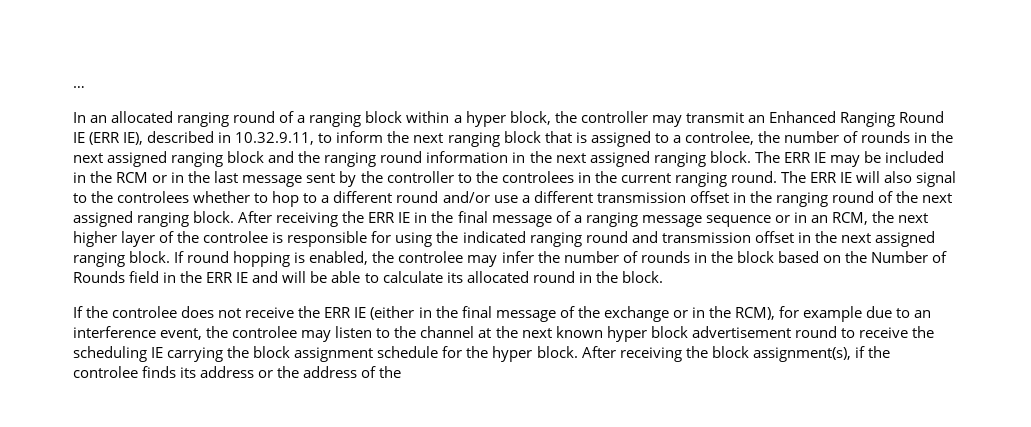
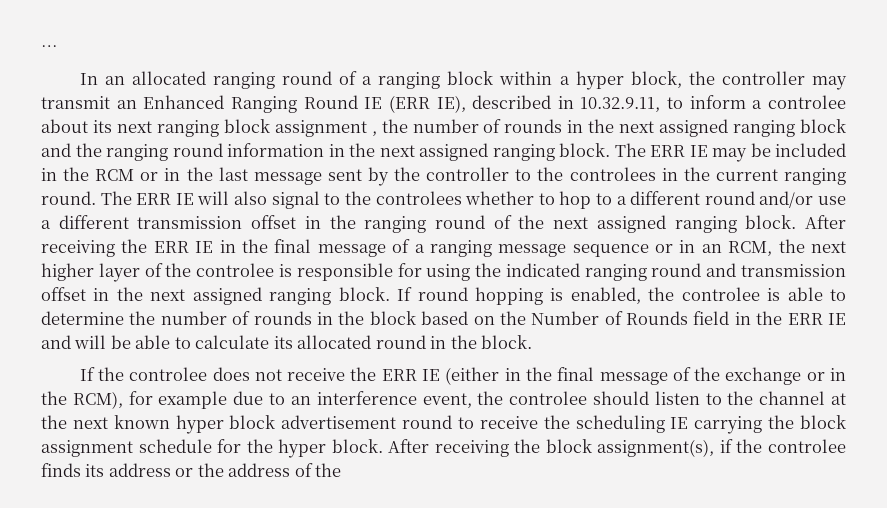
[387,131,754,147] the next ranging block that is assigned to a controlee, -> [752,95,846,109] [41,119,377,137] a controlee about its next ranging block assignment ,
[467,251,534,267] may infer -> [767,287,846,301] [41,311,124,325] is able to determine
[301,330,332,342] may -> [592,391,649,405] should

